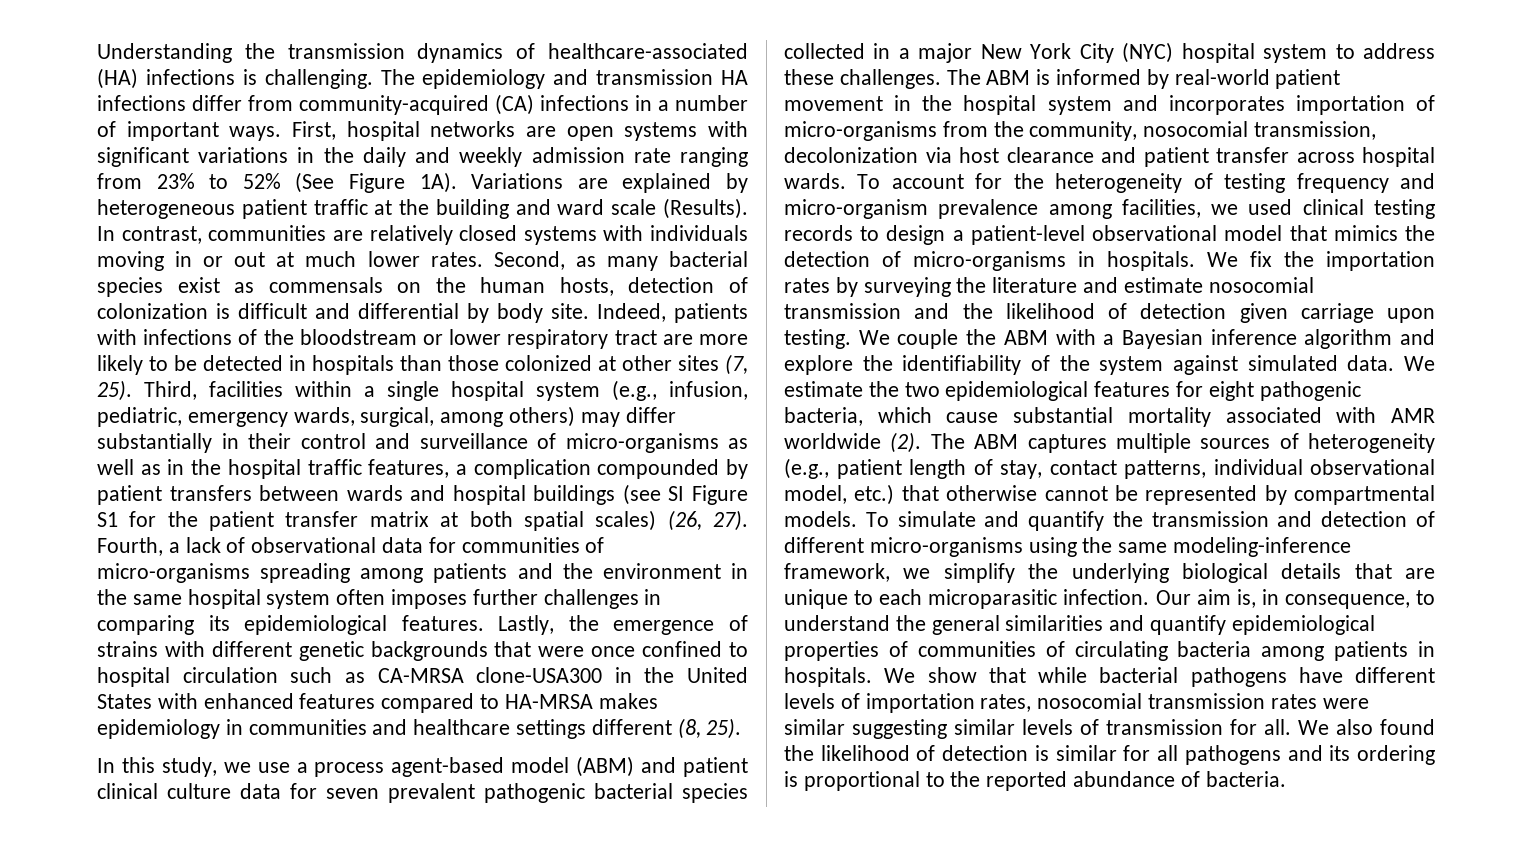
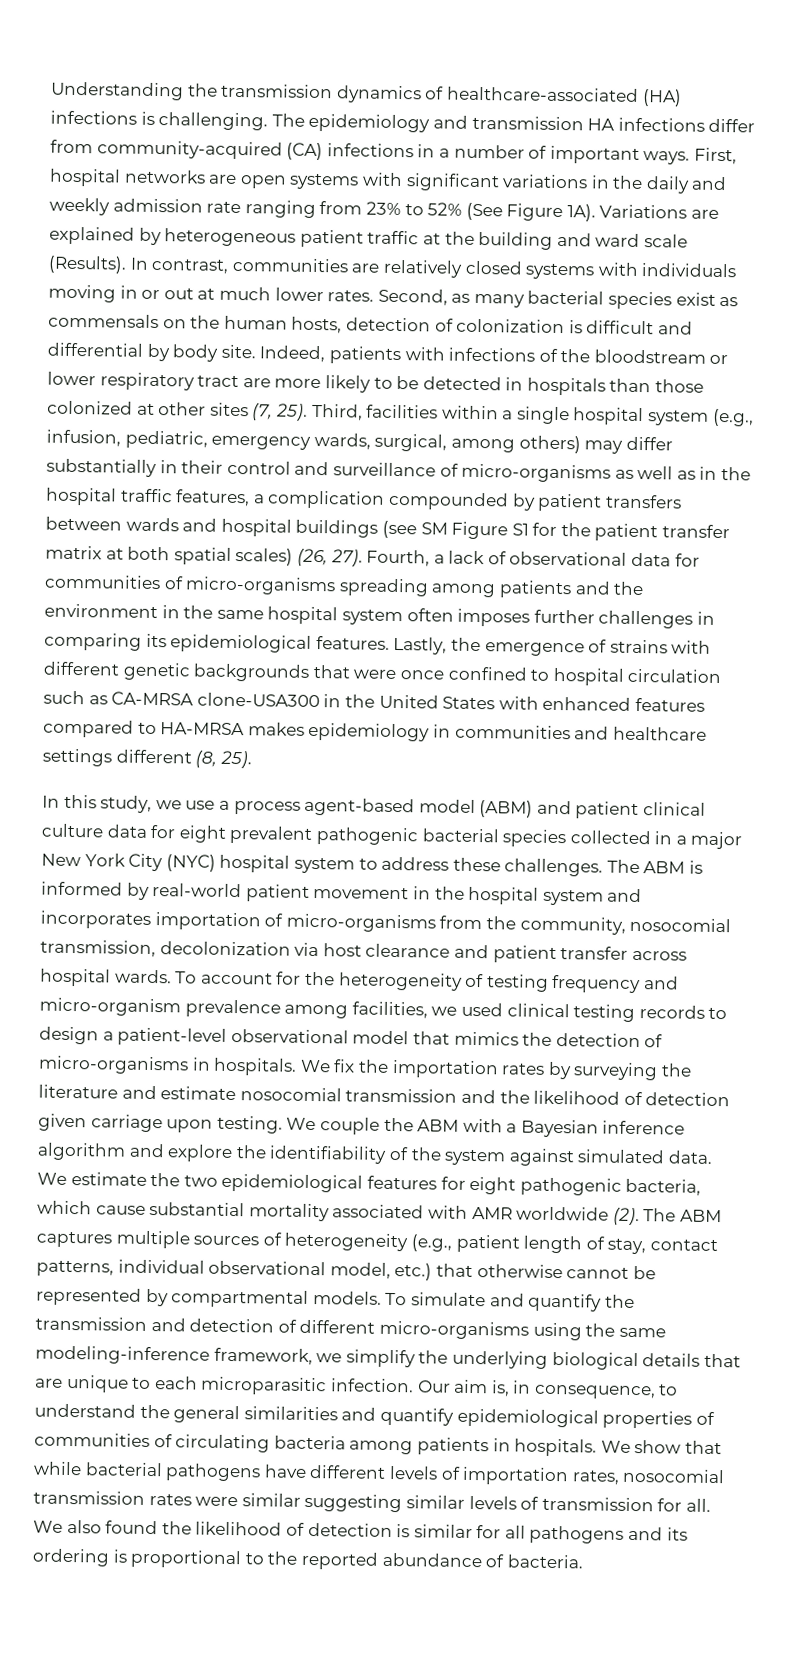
[668,486,685,501] SI -> [420,522,448,535] SM
[326,788,379,799] seven -> [178,825,227,843] eight

